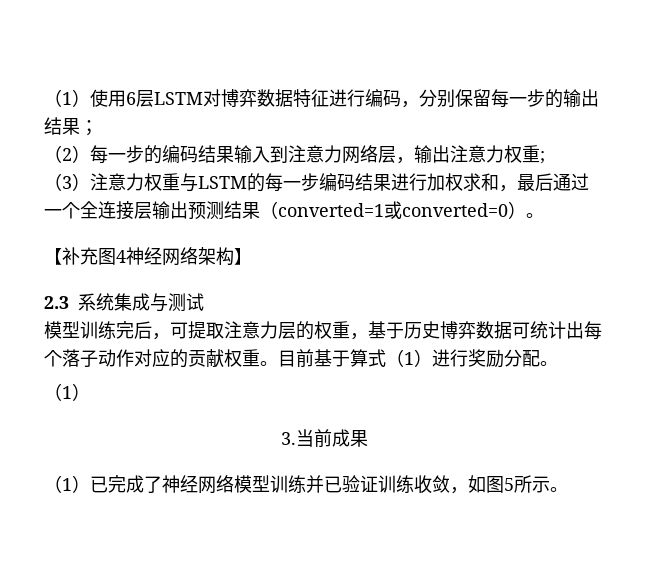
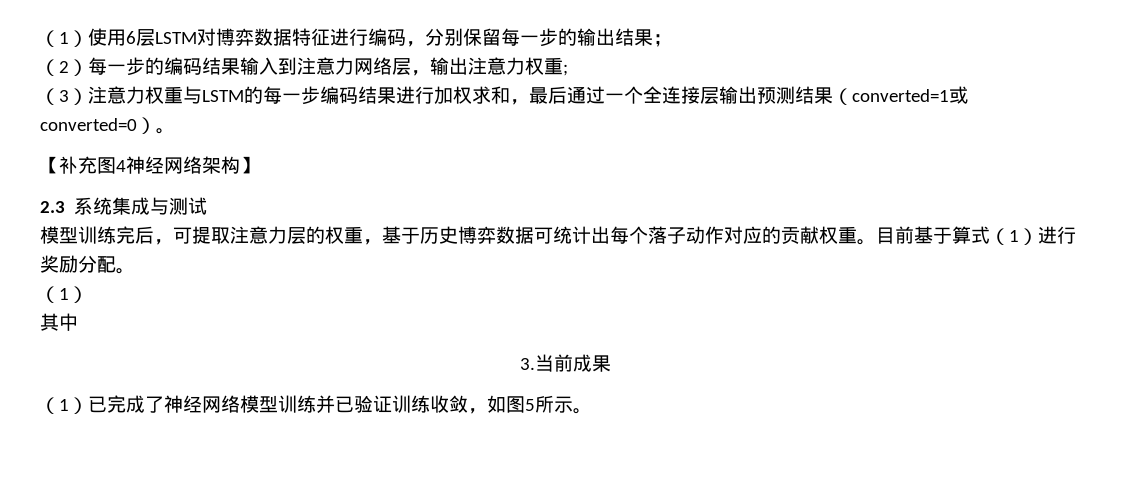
(90, 392) none -> [40,313,78,331] // 其中

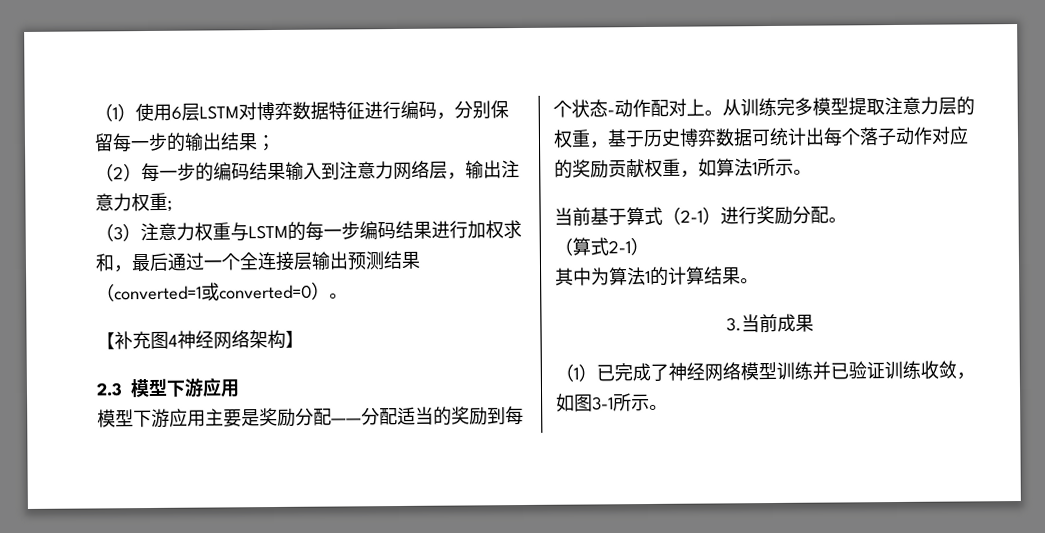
[74,197,208,215] [40,226,192,245] 系统集成与测试 // 模型训练完后，可 -> [130,377,240,398] [97,405,524,428] [553,97,849,118] 模型下游应用 // 模型下游应用主要是奖励分配——分配适当的奖励到每个状态-动作配对上。从训练完多模型
(781, 235) none -> [572,159,609,179] 奖励
[857,227,895,245] 。目 -> [680,157,812,178] [554,207,573,226] ，如算法1所示。 // 当
[1009,230,1019,242] 1 -> [680,209,703,223] 2-1
[59,288,69,300] 1 -> [572,237,631,256] 算式2-1
(78, 322) none -> [591,266,759,286] 为算法1的计算结果。
[525,399,535,411] 5 -> [592,396,614,411] 3-1

